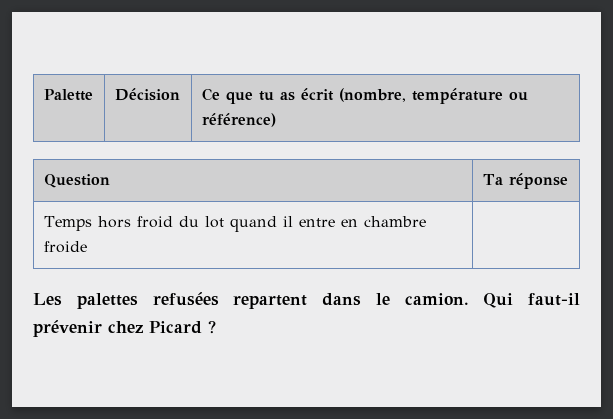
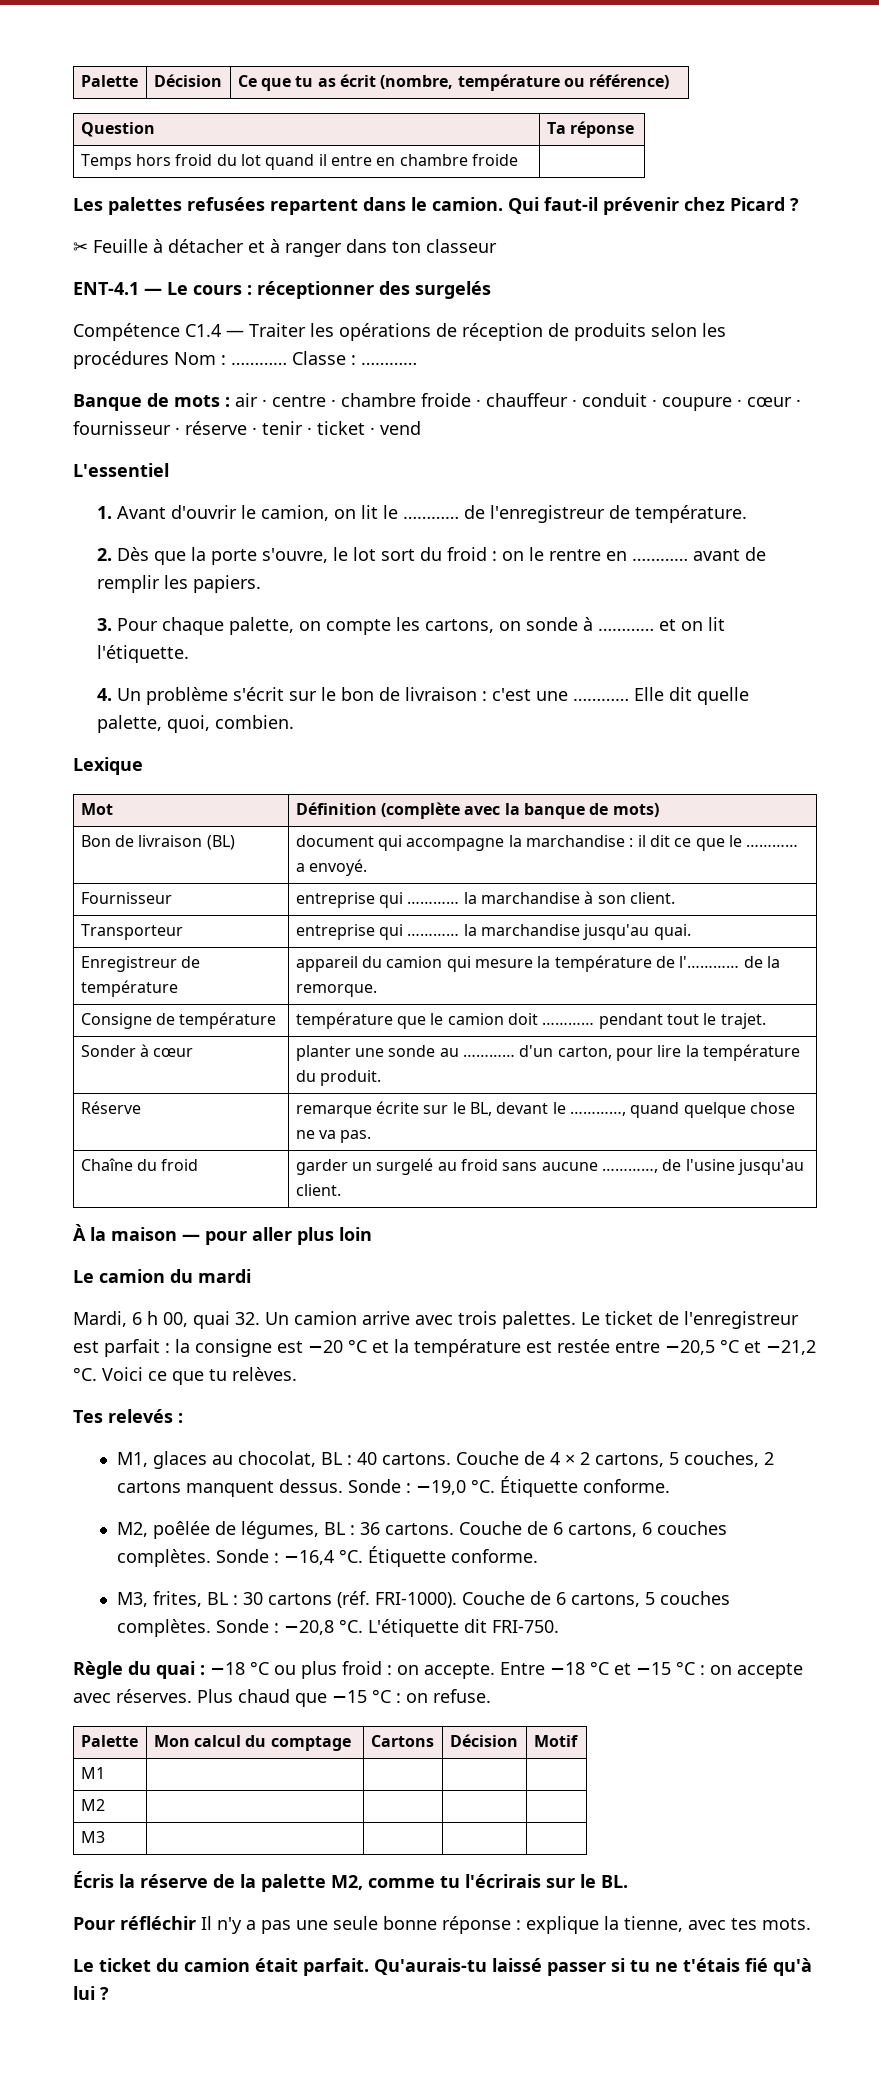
(216, 327) none -> [73,239,497,257] [73,281,491,299] [73,323,726,341] [73,351,417,369] [73,393,801,411] [73,421,421,435] [73,463,169,477] [96,505,747,523] [96,547,766,565] [96,575,261,593] [96,617,725,635] [96,645,189,663] [96,687,749,705] [96,715,294,733] [73,757,143,775] [80,803,113,815] [295,802,659,819] [80,835,235,850] [295,835,799,851] [295,859,367,876] [80,892,172,904] [295,891,675,908] [80,924,183,940] [295,924,691,940] [80,956,200,972] [80,980,178,997] [295,955,780,972] [295,984,377,997] [80,1012,277,1029] [295,1012,766,1029] [80,1044,194,1057] [295,1044,800,1061] [295,1070,381,1086] [80,1101,141,1114] [295,1101,795,1118] [295,1130,372,1143] [80,1158,199,1171] [295,1158,804,1175] [295,1184,341,1196] [73,1224,372,1245] [73,1269,251,1283] [73,1311,799,1329] [73,1339,816,1357] [73,1367,297,1385] [73,1409,183,1423] [116,1451,774,1469] [116,1476,670,1497] [116,1521,727,1539] [116,1546,538,1567] [116,1591,730,1608] [116,1619,559,1637] [73,1661,803,1679] [73,1689,491,1707] [80,1735,138,1747] [153,1735,351,1751] [370,1735,434,1747] [449,1734,518,1747] [533,1735,578,1747] [80,1767,105,1779] [80,1799,105,1811] [80,1831,105,1843] [73,1871,628,1892] [73,1916,811,1934] [73,1958,812,1976] [73,1986,109,2000] // ✂ Feuille à détacher et à ranger dans ton classeur // ENT-4.1 — Le cours : réceptionner des surgelés // Compétence C1.4 — Traiter les opérations de réception de produits selon les procédures Nom : ………… Classe : ………… // Banque de mots : air · centre · chambre froide · chauffeur · conduit · coupure · cœur · fournisseur · réserve · tenir · ticket · vend // L'essentiel // 1. Avant d'ouvrir le camion, on lit le ………… de l'enregistreur de température. // 2. Dès que la porte s'ouvre, le lot sort du froid : on le rentre en ………… avant de remplir les papiers. // 3. Pour chaque palette, on compte les cartons, on sonde à ………… et on lit l'étiquette. // 4. Un problème s'écrit sur le bon de livraison : c'est une ………… Elle dit quelle palette, quoi, combien. // Lexique // Mot | Définition (complète avec la banque de mots) // Bon de livraison (BL) | document qui accompagne la marchandise : il dit ce que le ………… a envoyé. // Fournisseur | entreprise qui ………… la marchandise à son client. // Transporteur | entreprise qui ………… la marchandise jusqu'au quai. // Enregistreur de température | appareil du camion qui mesure la température de l'………… de la remorque. // Consigne de température | température que le camion doit ………… pendant tout le trajet. // Sonder à cœur | planter une sonde au ………… d'un carton, pour lire la température du produit. // Réserve | remarque écrite sur le BL, devant le …………, quand quelque chose ne va pas. // Chaîne du froid | garder un surgelé au froid sans aucune …………, de l'usine jusqu'au client. // À la maison — pour aller plus loin // Le camion du mardi // Mardi, 6 h 00, quai 32. Un camion arrive avec trois palettes. Le ticket de l'enregistreur est parfait : la consigne est −20 °C et la température est restée entre −20,5 °C et −21,2 °C. Voici ce que tu relèves. // Tes relevés : // M1, glaces au chocolat, BL : 40 cartons. Couche de 4 × 2 cartons, 5 couches, 2 cartons manquent dessus. Sonde : −19,0 °C. Étiquette conforme. // M2, poêlée de légumes, BL : 36 cartons. Couche de 6 cartons, 6 couches complètes. Sonde : −16,4 °C. Étiquette conforme. // M3, frites, BL : 30 cartons (réf. FRI-1000). Couche de 6 cartons, 5 couches complètes. Sonde : −20,8 °C. L'étiquette dit FRI-750. // Règle du quai : −18 °C ou plus froid : on accepte. Entre −18 °C et −15 °C : on accepte avec réserves. Plus chaud que −15 °C : on refuse. // Palette | Mon calcul du comptage | Cartons | Décision | Motif // M1 | | | | // M2 | | | | // M3 | | | | // Écris la réserve de la palette M2, comme tu l'écrirais sur le BL. // Pour réfléchir Il n'y a pas une seule bonne réponse : explique la tienne, avec tes mots. // Le ticket du camion était parfait. Qu'aurais-tu laissé passer si tu ne t'étais fié qu'à lui ?

